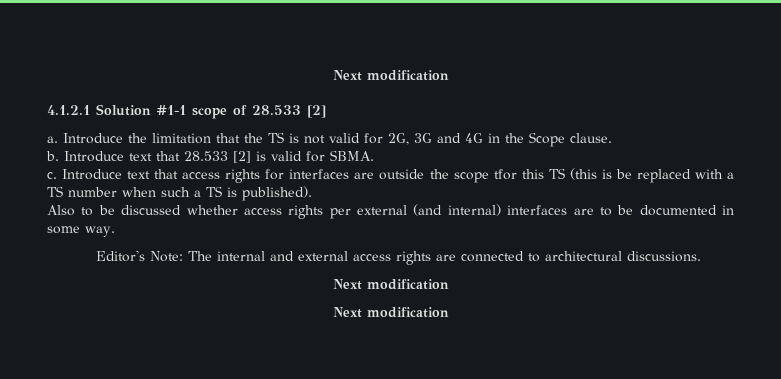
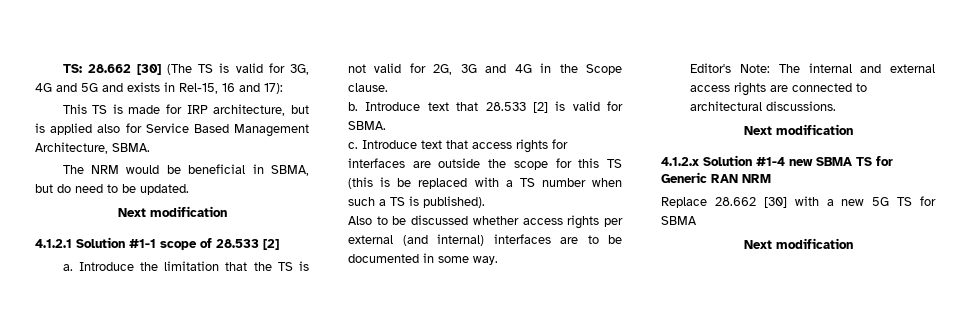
(332, 75) none -> [62,63,309,75] [35,82,283,94] [62,104,310,116] [35,123,309,137] [35,142,150,154] [62,164,309,176] [35,184,189,195] TS: 28.662 [30] (The TS is valid for 3G, 4G and 5G and exists in Rel-15, 16 and 17): // This TS is made for IRP architecture, but is applied also for Service Based Management Architecture, SBMA. // The NRM would be beneficial in SBMA, but do need to be updated. //
[493,169,517,180] tfor -> [555,158,572,168] for
(449, 284) none -> [661,155,893,166] [661,172,771,183] [661,196,936,208] [661,216,697,225] // 4.1.2.x Solution #1-4 new SBMA TS for Generic RAN NRM // Replace 28.662 [30] with a new 5G TS for SBMA

